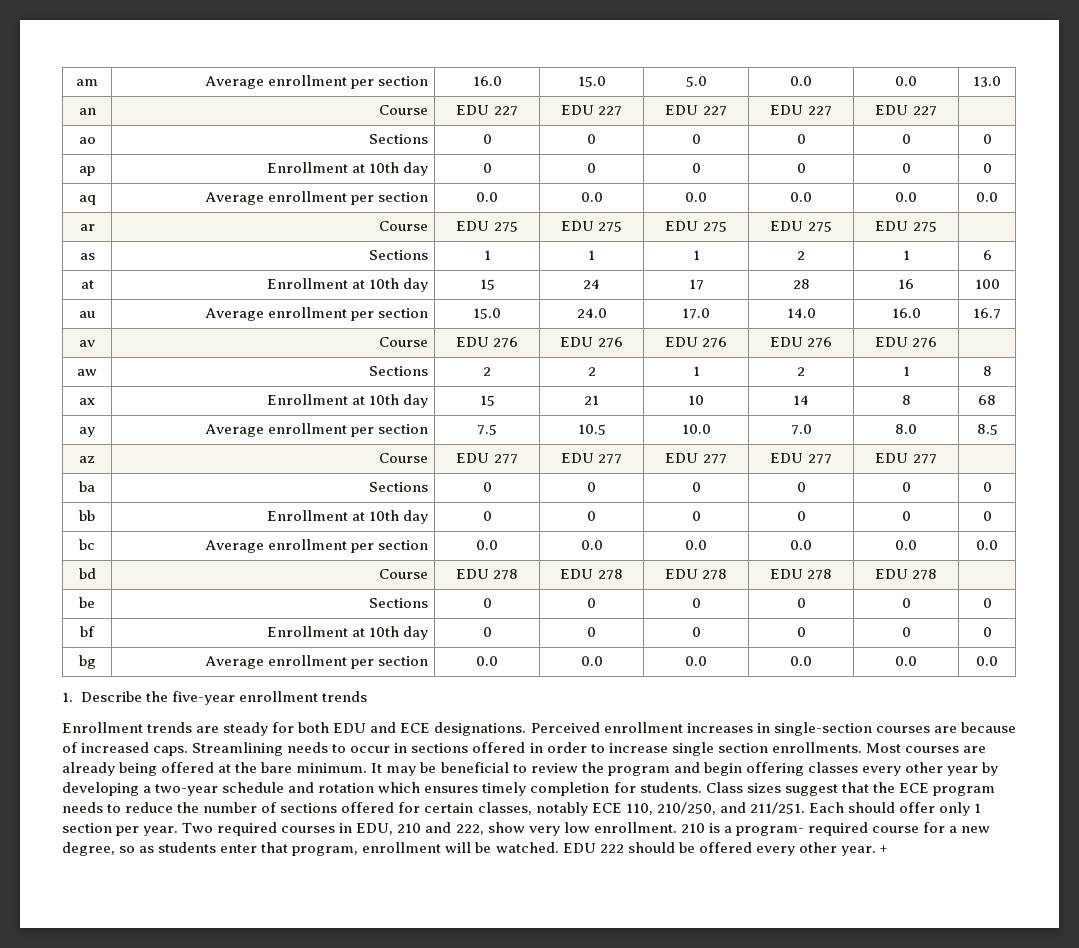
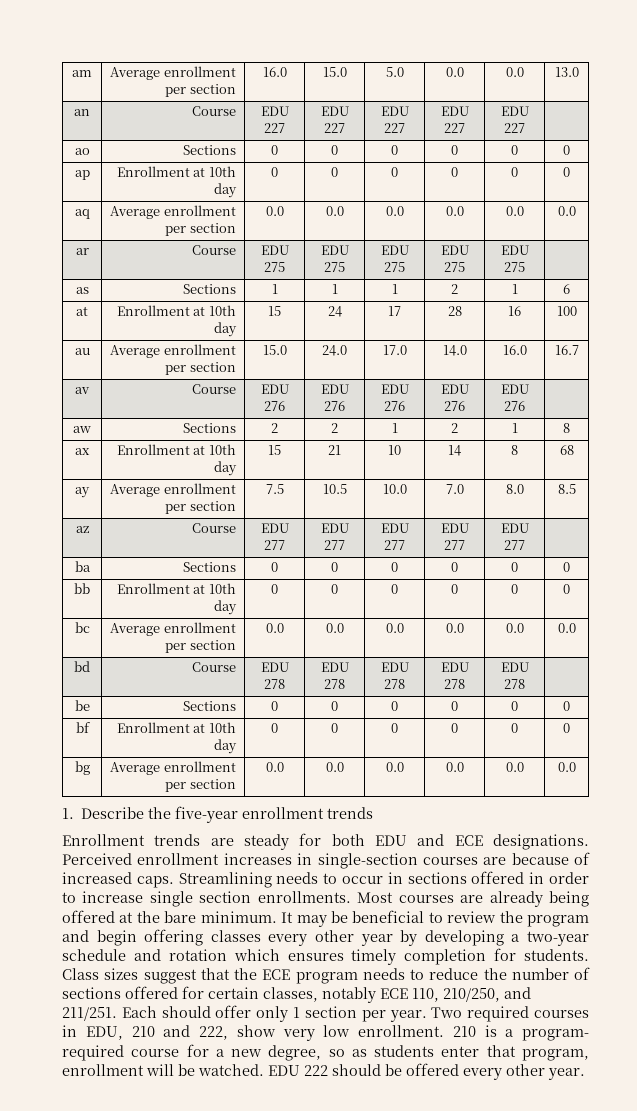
[879,845,888,853] + -> (585, 1074) none

